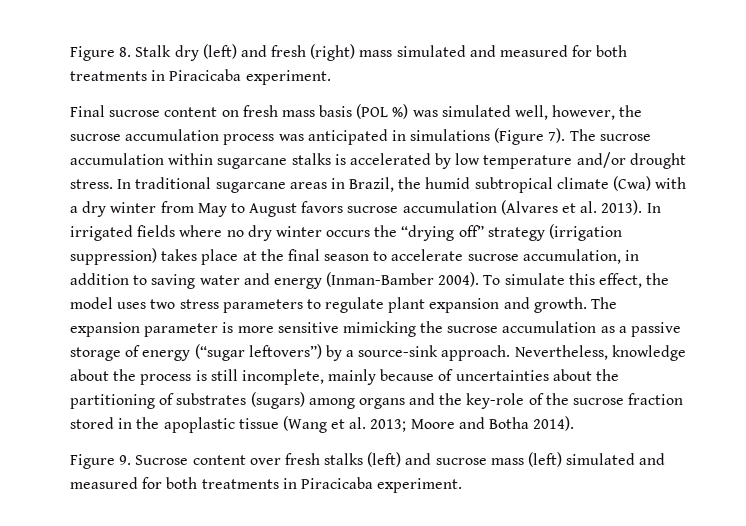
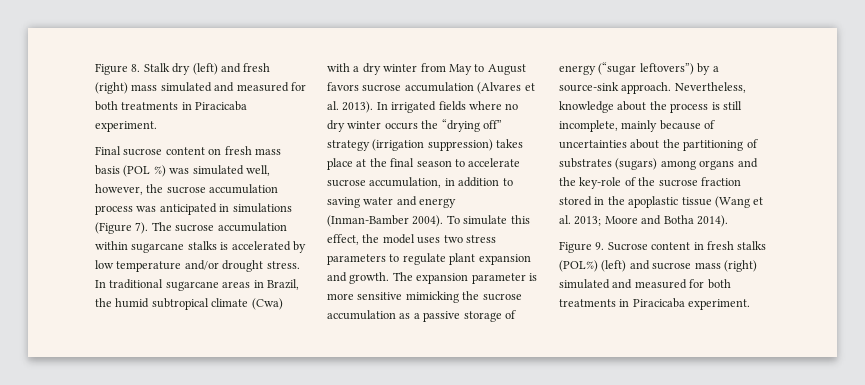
[249,458,281,465] over -> [693,242,704,250] in
(364, 459) none -> [559,260,598,272] (POL%)
[528,452,563,467] (left) -> [723,260,757,272] (right)

